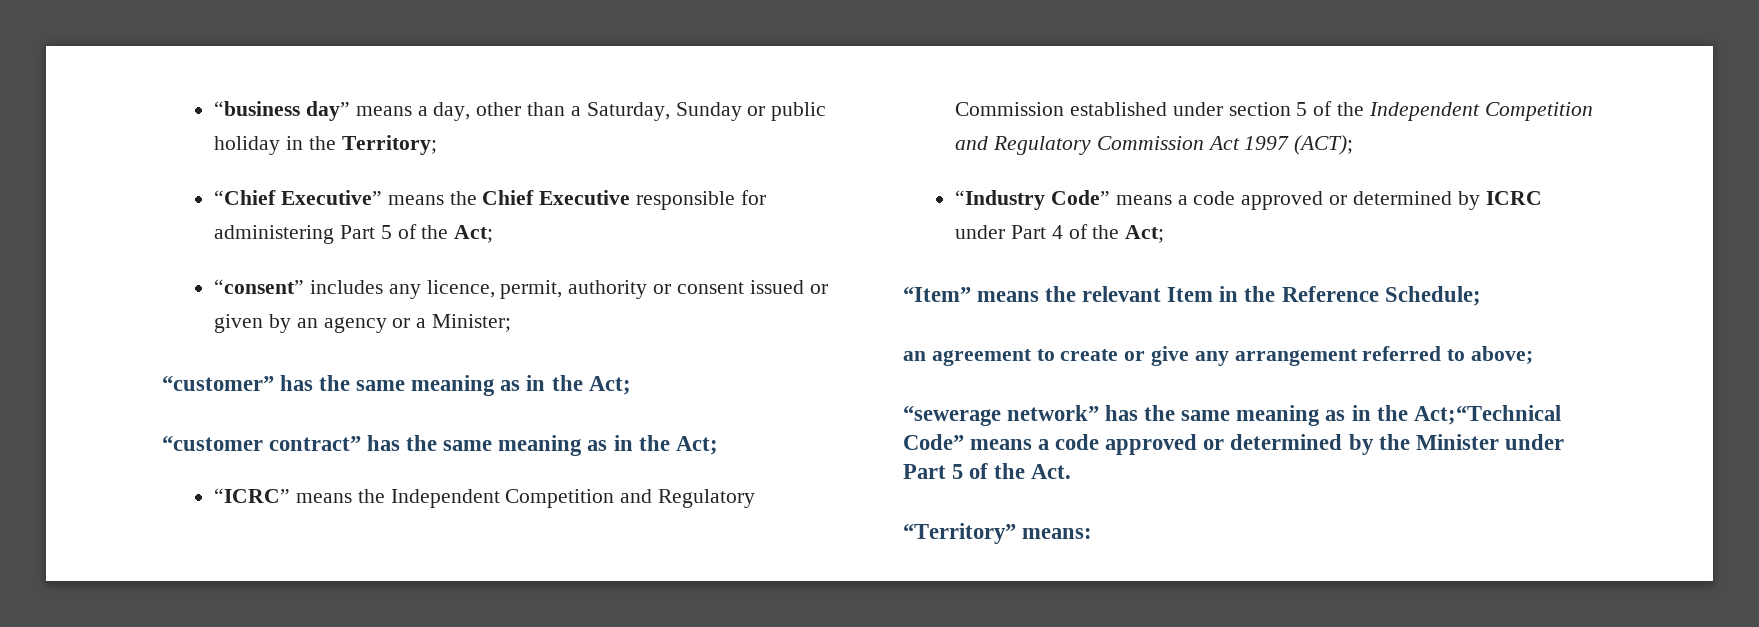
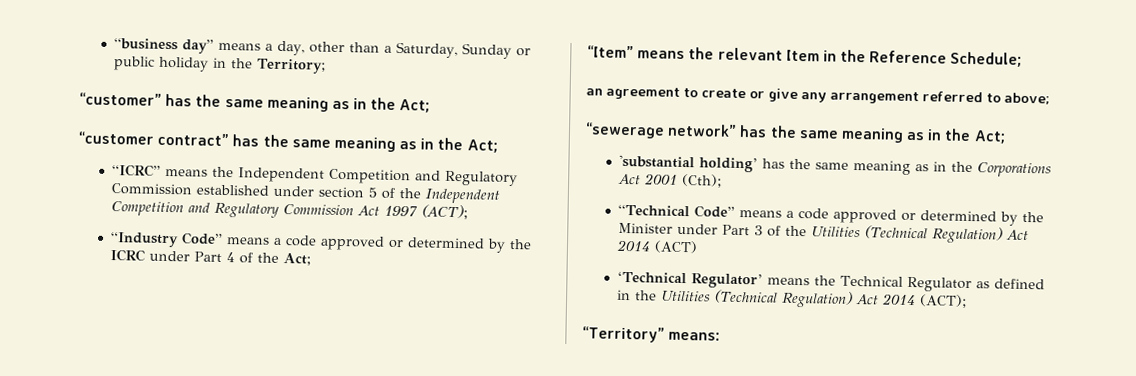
[214,190,766,210] [214,224,494,244] [214,279,828,299] [214,314,512,333] // “Chief Executive” means the Chief Executive responsible for administering Part 5 of the Act; // “consent” includes any licence, permit, authority or consent issued or given by an agency or a Minister; -> (327, 66) none
(1480, 200) none -> [509,238,533,250] the
[1413,405,1561,425] Act;“Technical -> [973,130,1006,144] [619,154,1053,178] [618,173,723,188] [618,204,691,217] Act; // 'substantial holding’ has the same meaning as in the Corporations Act 2001 (Cth); // “Technical
[952,463,1072,479] 5 of the Act. -> [754,225,1030,244] [616,239,699,254] [617,271,1046,293] [617,289,968,308] 3 of the Utilities (Technical Regulation) Act 2014 (ACT) // ‘Technical Regulator’ means the Technical Regulator as defined in the Utilities (Technical Regulation) Act 2014 (ACT);

